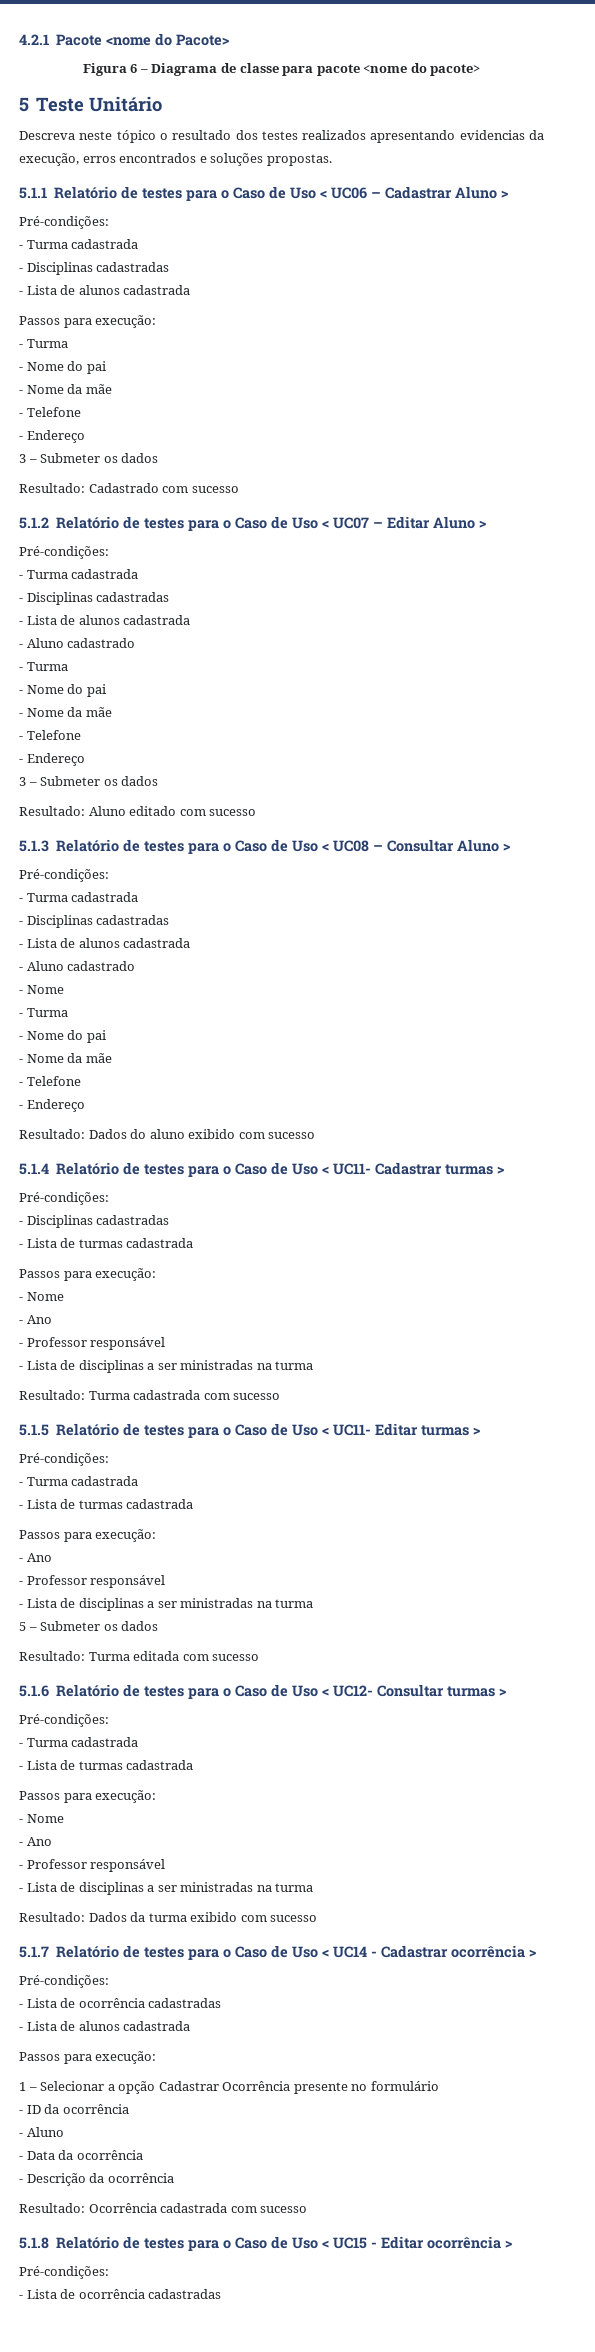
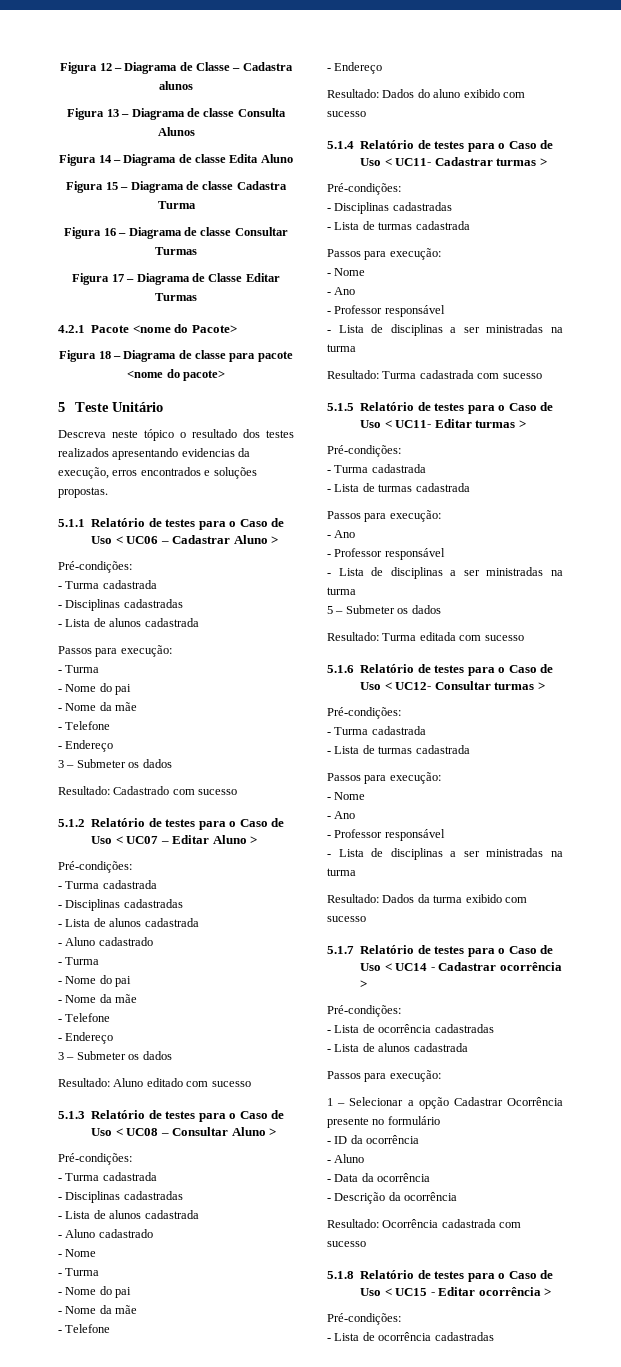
(19, 39) none -> [60,62,293,74] [159,81,193,90] [67,108,286,120] [157,127,195,136] [59,154,293,166] [66,181,287,193] [157,201,196,209] [64,227,288,239] [155,247,197,255] [72,273,280,285] [155,293,197,301] Figura 12 – Diagrama de Classe – Cadastra alunos // Figura 13 – Diagrama de classe Consulta Alunos // Figura 14 – Diagrama de classe Edita Aluno // Figura 15 – Diagrama de classe Cadastra Turma // Figura 16 – Diagrama de classe Consultar Turmas // Figura 17 – Diagrama de Classe Editar Turmas //
[130,64,138,73] 6 -> [98,351,111,359] 18

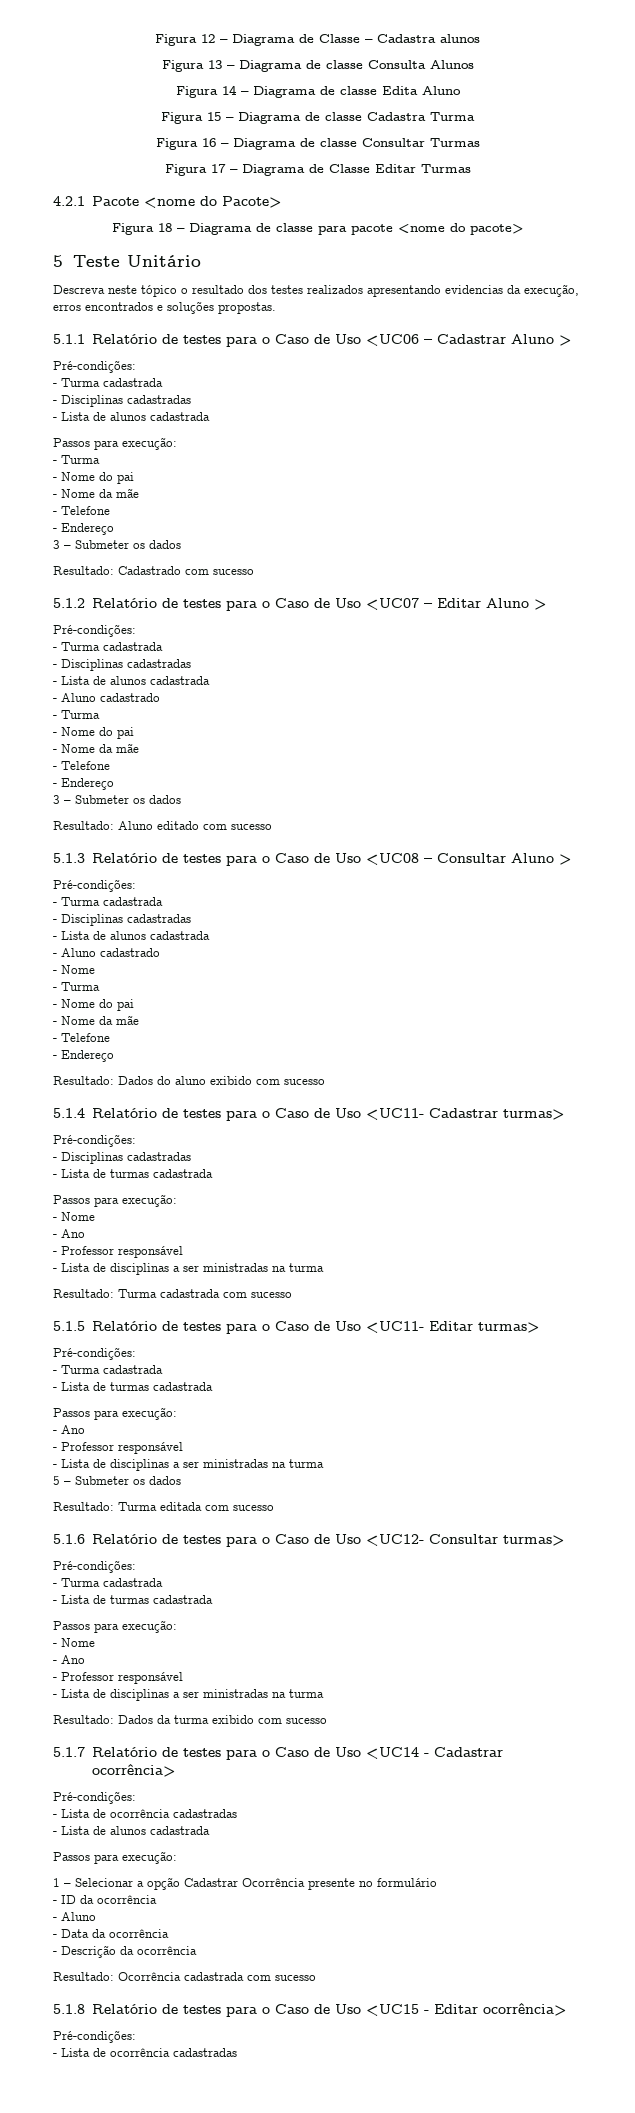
[115,536,159,544] < UC06 -> [365,334,419,346] <UC06
[115,836,159,844] < UC07 -> [365,598,419,610] <UC07
[115,1128,159,1136] < UC08 -> [365,853,419,865] <UC08
[384,157,547,166] < UC11- Cadastrar turmas > -> [365,1108,565,1120] <UC11- Cadastrar turmas>
[384,419,526,428] < UC11- Editar turmas > -> [365,1321,540,1333] <UC11- Editar turmas>
[384,681,545,690] < UC12- Consultar turmas > -> [365,1534,565,1546] <UC12- Consultar turmas>
[384,962,562,971] [360,980,368,988] < UC14 - Cadastrar ocorrência > -> [365,1747,503,1759] [91,1764,176,1777] <UC14 - Cadastrar ocorrência>
[384,1287,552,1296] < UC15 - Editar ocorrência > -> [365,2003,567,2016] <UC15 - Editar ocorrência>

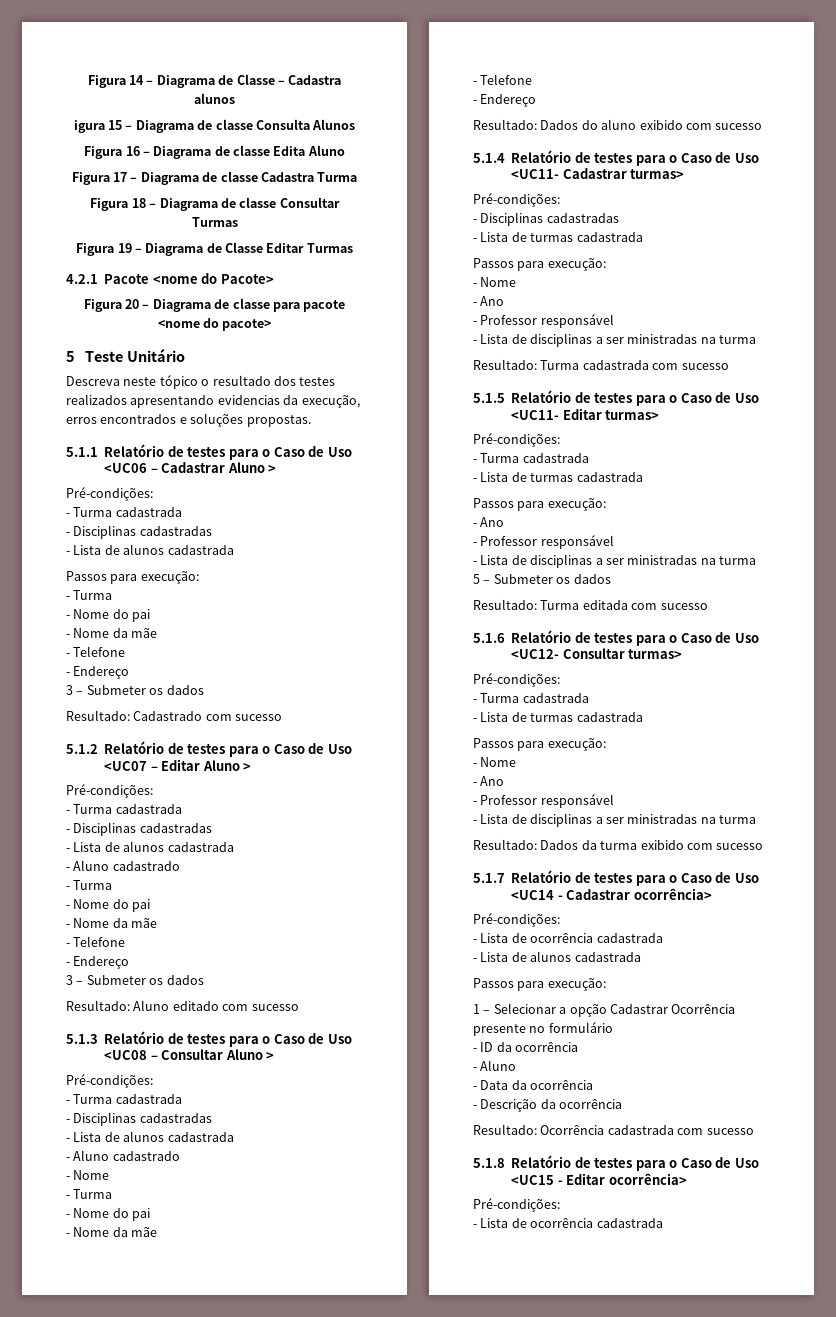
[155,34,215,46] Figura 12 -> [87,75,145,88] Figura 14
[161,60,222,72] Figura 13 -> [73,120,123,133] igura 15
[221,85,237,95] 14 -> [125,146,140,156] 16
[207,112,221,121] 15 -> [113,172,128,182] 17
[201,138,216,147] 16 -> [131,198,146,208] 18
[210,164,226,173] 17 -> [117,243,132,253] 19
[157,223,172,232] 18 -> [125,299,140,309] 20
[173,1809,237,1818] cadastradas -> [596,933,663,943] cadastrada
[173,2048,237,2057] cadastradas -> [596,1218,663,1228] cadastrada

